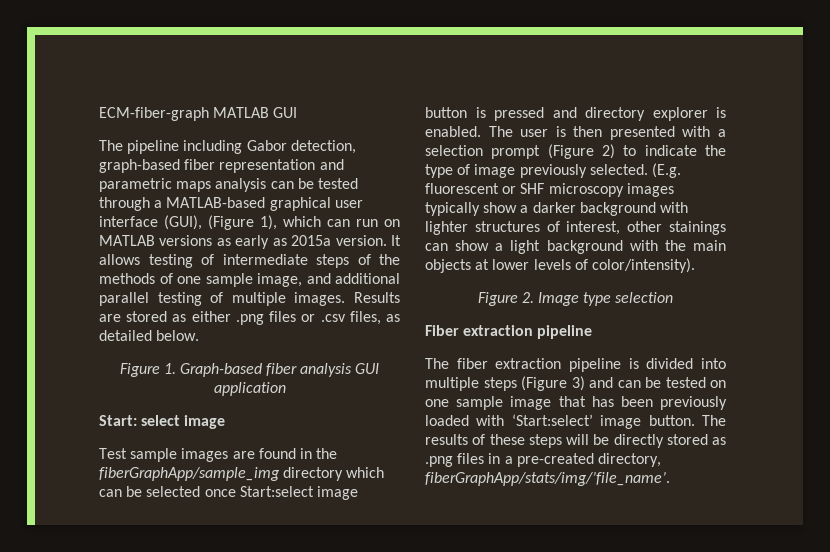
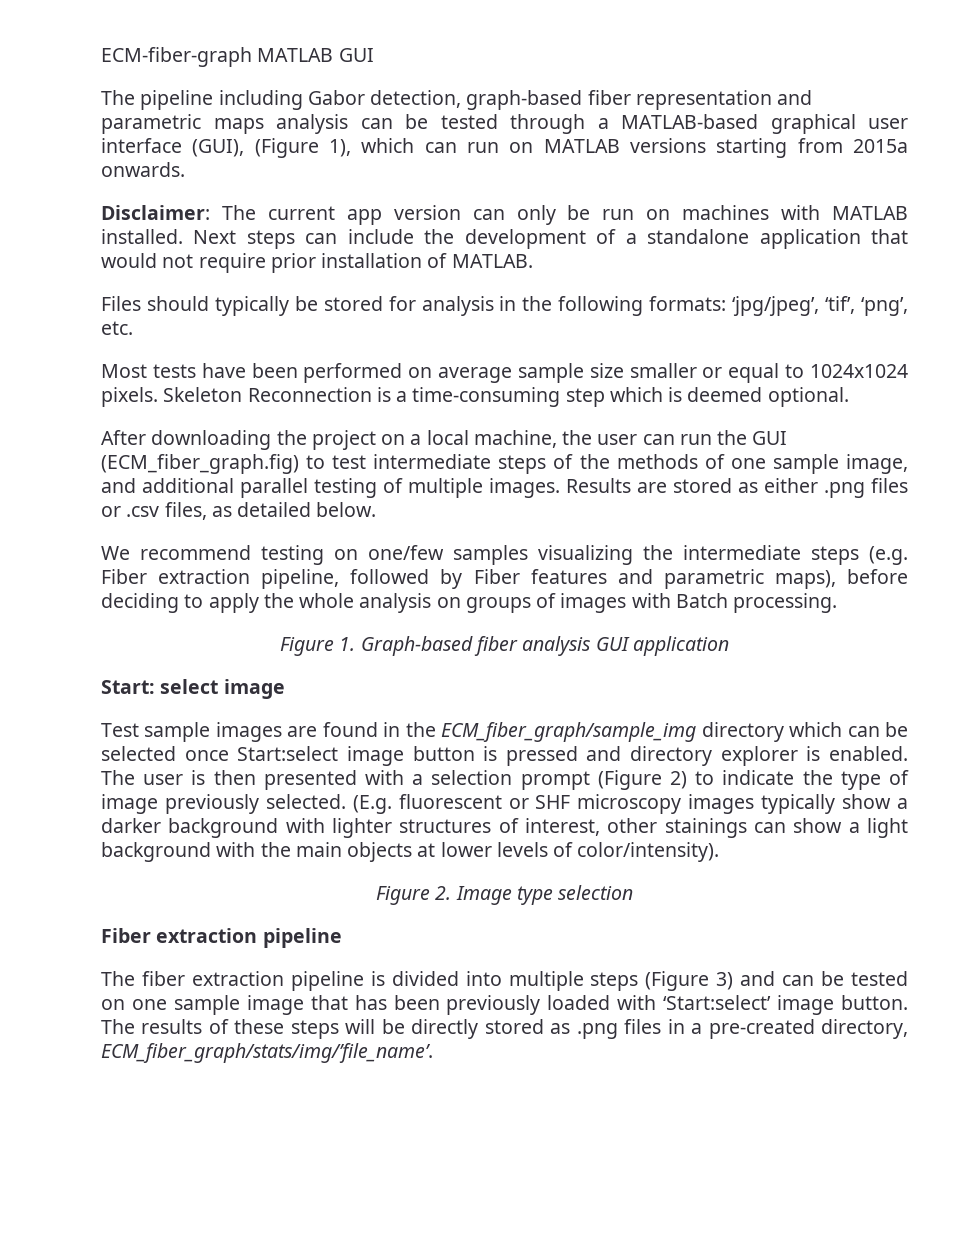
[216,235,401,249] [99,254,214,268] as early as 2015a version. It allows testing of -> [716,138,908,158] [101,162,185,177] [101,205,908,225] [101,229,909,249] [101,253,533,273] [101,296,908,316] [101,321,133,335] [101,363,908,383] [101,387,849,407] [101,430,788,450] [101,454,367,474] starting from 2015a onwards. // Disclaimer: The current app version can only be run on machines with MATLAB installed. Next steps can include the development of a standalone application that would not require prior installation of MATLAB. // Files should typically be stored for analysis in the following formats: ‘jpg/jpeg’, ‘tif’, ‘png’, etc. // Most tests have been performed on average sample size smaller or equal to 1024x1024 pixels. Skeleton Reconnection is a time-consuming step which is deemed optional. // After downloading the project on a local machine, the user can run the GUI (ECM_fiber_graph.fig) to test
(200, 335) none -> [101,545,908,565] [101,569,909,589] [101,593,838,613] // We recommend testing on one/few samples visualizing the intermediate steps (e.g. Fiber extraction pipeline, followed by Fiber features and parametric maps), before deciding to apply the whole analysis on groups of images with Batch processing.
[99,467,280,481] fiberGraphApp/sample_img -> [441,722,697,742] ECM_fiber_graph/sample_img
[425,471,670,486] fiberGraphApp/stats/img/’file_name’. -> [101,1043,433,1063] ECM_fiber_graph/stats/img/’file_name’.

